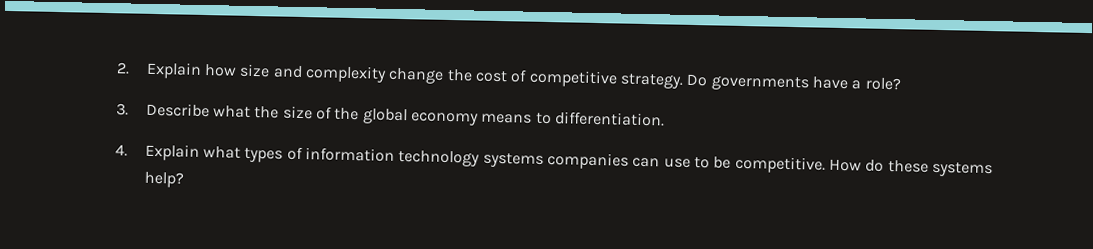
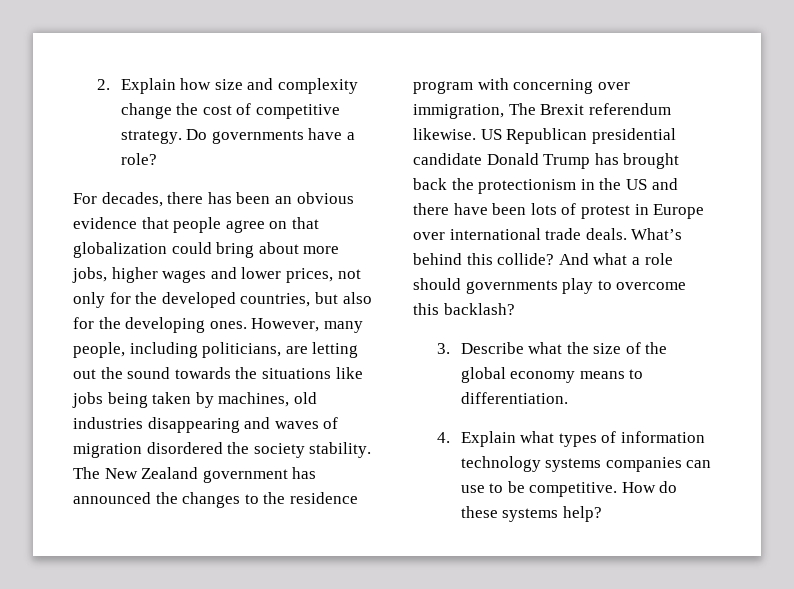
(902, 84) none -> [73,192,354,207] [73,217,319,233] [73,242,340,258] [72,267,361,283] [73,292,372,308] [73,317,363,333] [73,342,359,358] [73,367,363,379] [72,392,317,408] [73,417,339,433] [73,442,372,458] [73,467,317,483] [73,492,358,508] [413,78,630,94] [413,103,671,119] [413,128,676,144] [413,153,680,169] [413,178,678,194] [413,203,705,219] [413,228,683,240] [413,253,673,265] [413,278,687,294] [413,303,515,315] // For decades, there has been an obvious evidence that people agree on that globalization could bring about more jobs, higher wages and lower prices, not only for the developed countries, but also for the developing ones. However, many people, including politicians, are letting out the sound towards the situations like jobs being taken by machines, old industries disappearing and waves of migration disordered the society stability. The New Zealand government has announced the changes to the residence program with concerning over immigration, The Brexit referendum likewise. US Republican presidential candidate Donald Trump has brought back the protectionism in the US and there have been lots of protest in Europe over international trade deals. What’s behind this collide? And what a role should governments play to overcome this backlash?

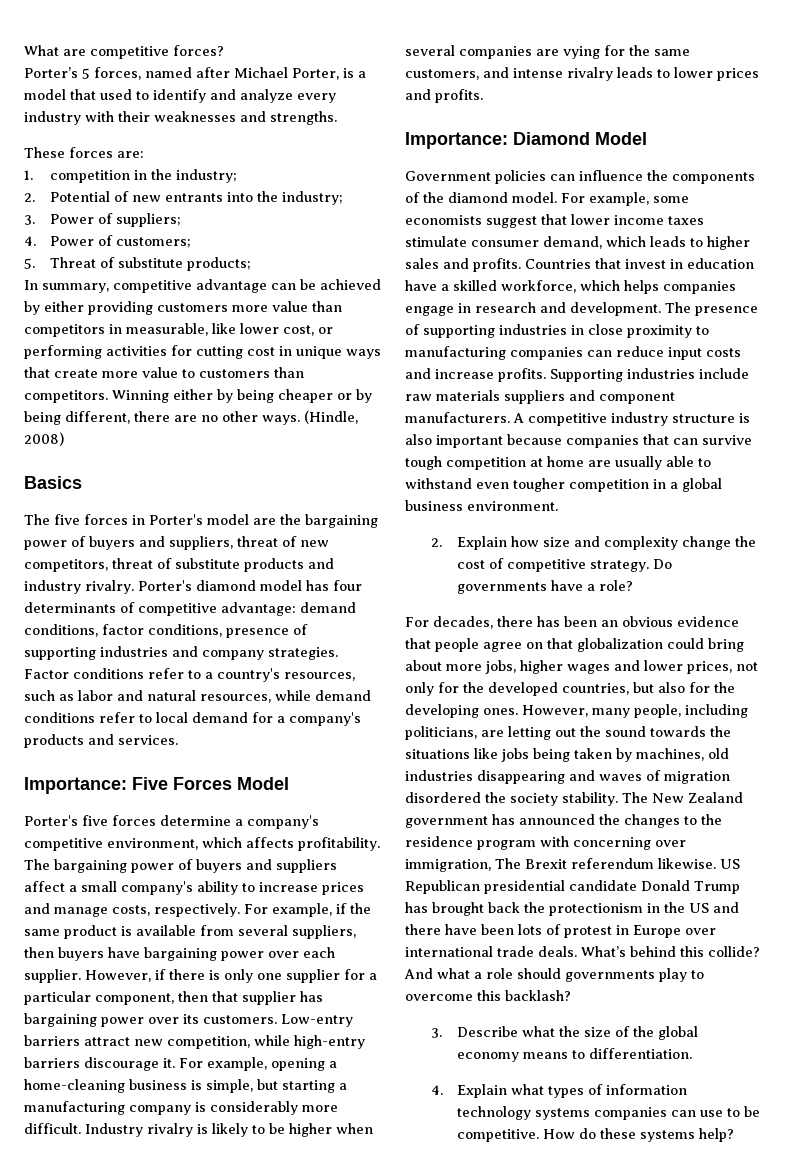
(96, 84) none -> [24,45,224,59] [24,67,366,80] [24,89,336,103] [24,111,337,125] [24,147,144,158] [24,169,237,183] [24,191,343,205] [24,213,181,227] [24,235,191,248] [24,257,251,271] [24,279,381,293] [24,301,342,315] [24,323,333,337] [24,345,381,359] [24,367,304,378] [24,389,372,403] [24,410,358,425] [24,432,64,446] [24,476,82,489] [24,514,378,528] [24,536,329,550] [24,558,334,572] [24,580,362,594] [24,602,356,616] [24,624,308,638] [24,646,338,660] [24,668,355,682] [24,690,371,703] [24,712,361,726] [24,734,178,748] [24,777,289,794] [24,815,319,829] [24,837,380,851] [24,859,337,873] [24,881,364,895] [24,903,371,917] [24,925,356,939] [24,947,335,961] [24,969,377,983] [24,991,323,1005] [24,1013,353,1027] [24,1035,365,1049] [24,1057,337,1071] [24,1079,347,1093] [24,1101,338,1115] [24,1123,373,1137] [405,45,690,59] [405,67,759,81] [405,89,483,103] [405,132,647,149] [405,170,755,184] [405,192,689,206] [405,214,704,228] [405,236,750,250] [405,258,754,272] [405,280,736,294] [405,302,758,316] [405,324,709,338] [405,346,741,360] [405,368,749,382] [405,390,675,404] [405,412,750,426] [405,434,752,448] [405,456,711,470] [405,478,722,492] [405,500,558,511] What are competitive forces? // Porter’s 5 forces, named after Michael Porter, is a model that used to identify and analyze every industry with their weaknesses and strengths. // These forces are: // 1. competition in the industry; // 2. Potential of new entrants into the industry; // 3. Power of suppliers; // 4. Power of customers; // 5. Threat of substitute products; // In summary, competitive advantage can be achieved by either providing customers more value than competitors in measurable, like lower cost, or performing activities for cutting cost in unique ways that create more value to customers than competitors. Winning either by being cheaper or by being different, there are no other ways. (Hindle, 2008) // Basics // The five forces in Porter's model are the bargaining power of buyers and suppliers, threat of new competitors, threat of substitute products and industry rivalry. Porter's diamond model has four determinants of competitive advantage: demand conditions, factor conditions, presence of supporting industries and company strategies. Factor conditions refer to a country's resources, such as labor and natural resources, while demand conditions refer to local demand for a company's products and services. // Importance: Five Forces Model // Porter's five forces determine a company's competitive environment, which affects profitability. The bargaining power of buyers and suppliers affect a small company's ability to increase prices and manage costs, respectively. For example, if the same product is available from several suppliers, then buyers have bargaining power over each supplier. However, if there is only one supplier for a particular component, then that supplier has bargaining power over its customers. Low-entry barriers attract new competition, while high-entry barriers discourage it. For example, opening a home-cleaning business is simple, but starting a manufacturing company is considerably more difficult. Industry rivalry is likely to be higher when several companies are vying for the same customers, and intense rivalry leads to lower prices and profits. // Importance: Diamond Model // Government policies can influence the components of the diamond model. For example, some economists suggest that lower income taxes stimulate consumer demand, which leads to higher sales and profits. Countries that invest in education have a skilled workforce, which helps companies engage in research and development. The presence of supporting industries in close proximity to manufacturing companies can reduce input costs and increase profits. Supporting industries include raw materials suppliers and component manufacturers. A competitive industry structure is also important because companies that can survive tough competition at home are usually able to withstand even tougher competition in a global business environment. //

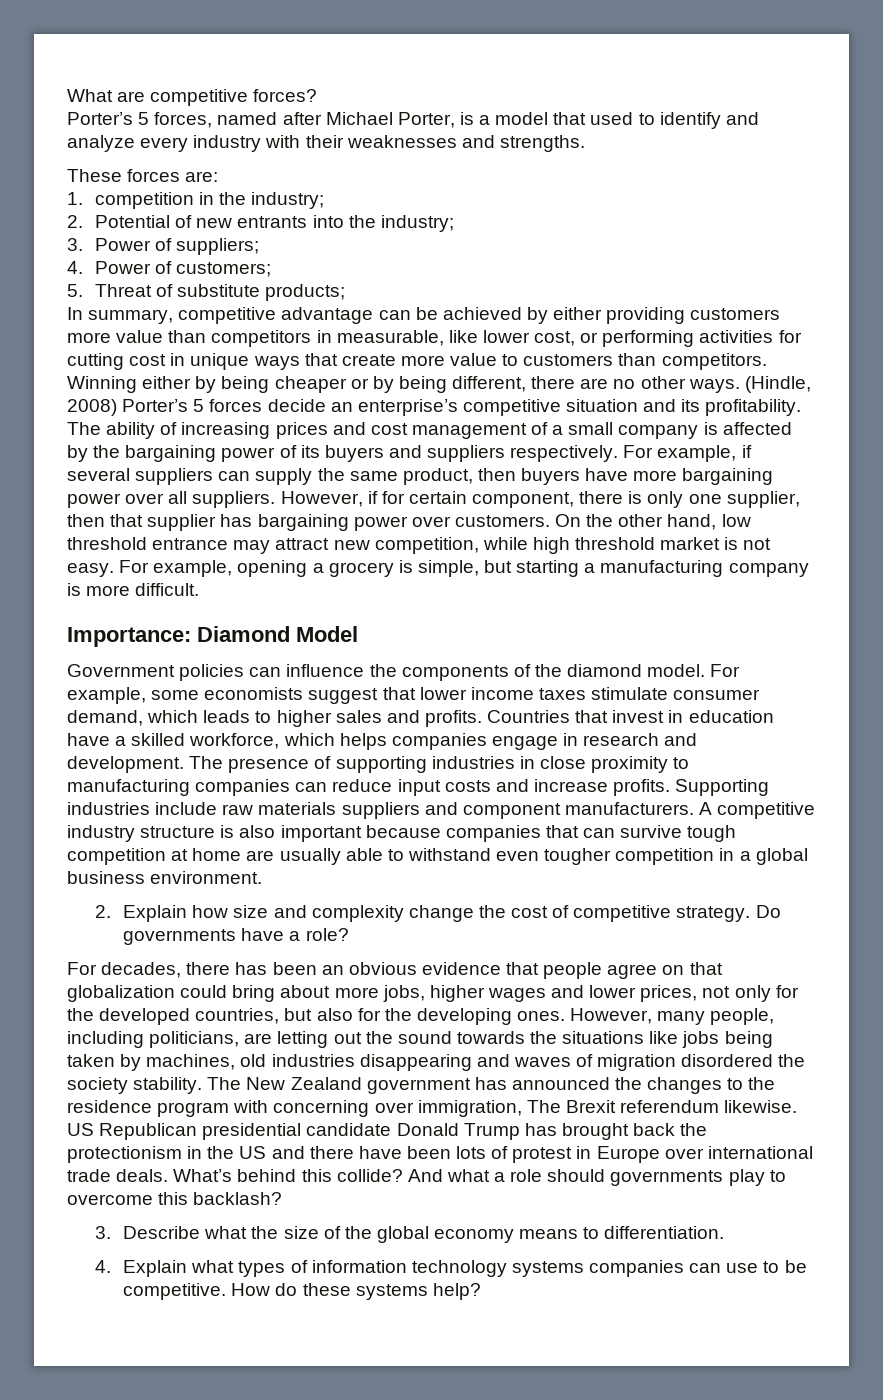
[24,476,82,489] [24,514,378,528] [24,536,329,550] [24,558,334,572] [24,580,362,594] [24,602,356,616] [24,624,308,638] [24,646,338,660] [24,668,355,682] [24,690,371,703] [24,712,361,726] [24,734,178,748] [24,777,289,794] [24,815,319,829] [24,837,380,851] [24,859,337,873] [24,881,364,895] [24,903,371,917] [24,925,356,939] // Basics // The five forces in Porter's model are the bargaining power of buyers and suppliers, threat of new competitors, threat of substitute products and industry rivalry. Porter's diamond model has four determinants of competitive advantage: demand conditions, factor conditions, presence of supporting industries and company strategies. Factor conditions refer to a country's resources, such as labor and natural resources, while demand conditions refer to local demand for a company's products and services. // Importance: Five Forces Model // Porter's five forces determine a company's competitive environment, which affects profitability. The bargaining power of buyers and suppliers affect a small company's ability to increase prices and manage costs, respectively. For example, if the same product is available from several suppliers, -> [122,399,802,416] [67,422,792,439] [67,445,752,462] [67,468,473,485] Porter’s 5 forces decide an enterprise’s competitive situation and its profitability. The ability of increasing prices and cost management of a small company is affected by the bargaining power of its buyers and suppliers respectively. For example, if several suppliers can supply the same product,
[144,947,335,961] [24,969,377,983] [24,991,174,1005] bargaining power over each supplier. However, if there is only one supplier for a particular component, -> [633,468,774,485] [67,491,800,508] more bargaining power over all suppliers. However, if for certain component, there is only one supplier,
[183,1014,353,1027] [24,1035,365,1049] [24,1057,175,1071] its customers. Low-entry barriers attract new competition, while high-entry barriers discourage it. -> [454,514,751,530] [67,537,772,554] [67,563,114,577] customers. On the other hand, low threshold entrance may attract new competition, while high threshold market is not easy.
[24,1079,187,1093] home-cleaning business -> [328,562,394,577] grocery
[210,1101,298,1115] considerably -> (81, 589) none
[85,1123,373,1137] [405,45,690,59] [405,67,759,81] [405,89,483,103] Industry rivalry is likely to be higher when several companies are vying for the same customers, and intense rivalry leads to lower prices and profits. -> (200, 589) none

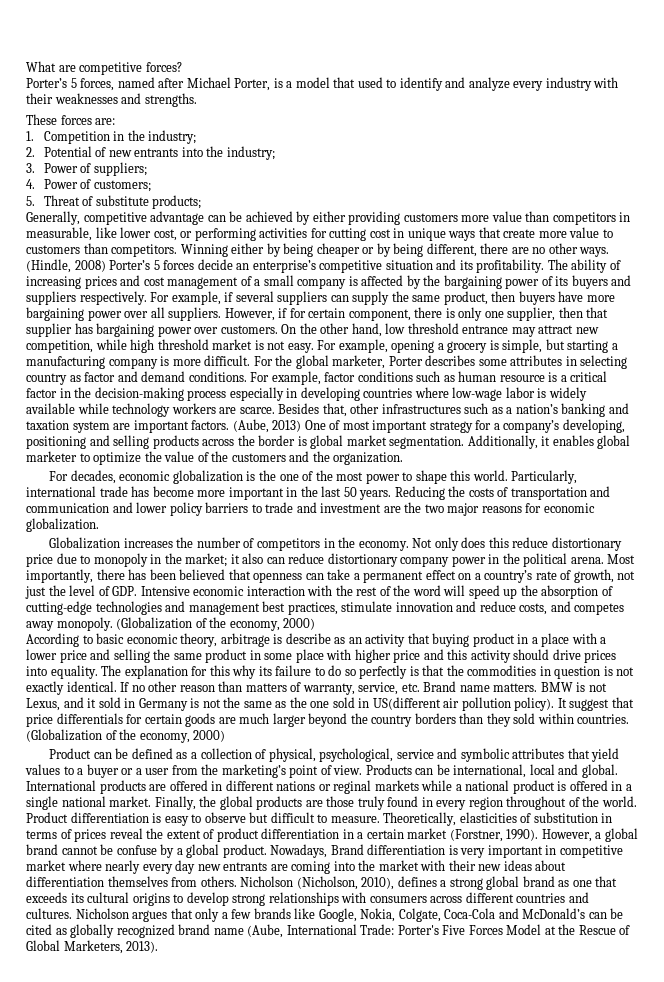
[95,192,195,209] competition -> [43,131,110,144] Competition
[67,307,174,324] In summary, -> [26,211,80,225] Generally,
[67,626,358,647] [67,664,741,681] [67,687,761,704] [67,710,774,727] [67,733,698,750] [67,756,690,773] [67,779,770,796] [67,802,816,819] [67,825,737,842] [67,848,808,865] [67,871,263,884] [95,905,781,922] [123,928,349,945] [67,962,723,979] [67,985,799,1002] [67,1008,775,1025] [67,1031,773,1048] [67,1054,806,1071] [67,1077,776,1094] [67,1100,798,1117] [67,1123,708,1140] [67,1146,813,1163] [67,1169,786,1186] [67,1192,283,1205] [95,1226,725,1243] [95,1260,807,1277] [123,1283,481,1300] // Importance: Diamond Model // Government policies can influence the components of the diamond model. For example, some economists suggest that lower income taxes stimulate consumer demand, which leads to higher sales and profits. Countries that invest in education have a skilled workforce, which helps companies engage in research and development. The presence of supporting industries in close proximity to manufacturing companies can reduce input costs and increase profits. Supporting industries include raw materials suppliers and component manufacturers. A competitive industry structure is also important because companies that can survive tough competition at home are usually able to withstand even tougher competition in a global business environment. // 2. Explain how size and complexity change the cost of competitive strategy. Do governments have a role? // For decades, there has been an obvious evidence that people agree on that globalization could bring about more jobs, higher wages and lower prices, not only for the developed countries, but also for the developing ones. However, many people, including politicians, are letting out the sound towards the situations like jobs being taken by machines, old industries disappearing and waves of migration disordered the society stability. The New Zealand government has announced the changes to the residence program with concerning over immigration, The Brexit referendum likewise. US Republican presidential candidate Donald Trump has brought back the protectionism in the US and there have been lots of protest in Europe over international trade deals. What’s behind this collide? And what a role should governments play to overcome this backlash? // 3. Describe what the size of the global economy means to differentiation. // 4. Explain what types of information technology systems companies can use to be competitive. How do these systems help? -> [253,355,628,369] [26,371,608,385] [26,387,587,401] [26,403,629,417] [26,419,625,433] [26,435,631,449] [26,451,404,465] [49,470,578,484] [26,486,611,500] [26,502,595,516] [26,518,99,532] [49,537,622,551] [26,553,636,567] [26,569,636,583] [25,585,613,599] [26,601,625,615] [26,617,316,631] [26,633,607,647] [26,649,617,663] [26,665,635,679] [26,681,607,695] [26,697,634,711] [26,713,630,727] [26,729,226,743] [49,748,620,762] [25,764,618,778] [26,780,632,794] [26,796,637,810] [26,812,613,826] [26,828,638,842] [26,844,623,858] [26,860,567,874] [26,876,618,890] [26,892,589,906] [26,908,624,922] [26,924,631,938] [26,940,159,954] For the global marketer, Porter describes some attributes in selecting country as factor and demand conditions. For example, factor conditions such as human resource is a critical factor in the decision-making process especially in developing countries where low-wage labor is widely available while technology workers are scarce. Besides that, other infrastructures such as a nation’s banking and taxation system are important factors. (Aube, 2013) One of most important strategy for a company’s developing, positioning and selling products across the border is global market segmentation. Additionally, it enables global marketer to optimize the value of the customers and the organization. // For decades, economic globalization is the one of the most power to shape this world. Particularly, international trade has become more important in the last 50 years. Reducing the costs of transportation and communication and lower policy barriers to trade and investment are the two major reasons for economic globalization. // Globalization increases the number of competitors in the economy. Not only does this reduce distortionary price due to monopoly in the market; it also can reduce distortionary company power in the political arena. Most importantly, there has been believed that openness can take a permanent effect on a country’s rate of growth, not just the level of GDP. Intensive economic interaction with the rest of the word will speed up the absorption of cutting-edge technologies and management best practices, stimulate innovation and reduce costs, and competes away monopoly. (Globalization of the economy, 2000) // According to basic economic theory, arbitrage is describe as an activity that buying product in a place with a lower price and selling the same product in some place with higher price and this activity should drive prices into equality. The explanation for this why its failure to do so perfectly is that the commodities in question is not exactly identical. If no other reason than matters of warranty, service, etc. Brand name matters. BMW is not Lexus, and it sold in Germany is not the same as the one sold in US(different air pollution policy). It suggest that price differentials for certain goods are much larger beyond the country borders than they sold within countries. (Globalization of the economy, 2000) // Product can be defined as a collection of physical, psychological, service and symbolic attributes that yield values to a buyer or a user from the marketing’s point of view. Products can be international, local and global. International products are offered in different nations or reginal markets while a national product is offered in a single national market. Finally, the global products are those truly found in every region throughout of the world. Product differentiation is easy to observe but difficult to measure. Theoretically, elasticities of substitution in terms of prices reveal the extent of product differentiation in a certain market (Forstner, 1990). However, a global brand cannot be confuse by a global product. Nowadays, Brand differentiation is very important in competitive market where nearly every day new entrants are coming into the market with their new ideas about differentiation themselves from others. Nicholson (Nicholson, 2010), defines a strong global brand as one that exceeds its cultural origins to develop strong relationships with consumers across different countries and cultures. Nicholson argues that only a few brands like Google, Nokia, Colgate, Coca-Cola and McDonald’s can be cited as globally recognized brand name (Aube, International Trade: Porter's Five Forces Model at the Rescue of Global Marketers, 2013).

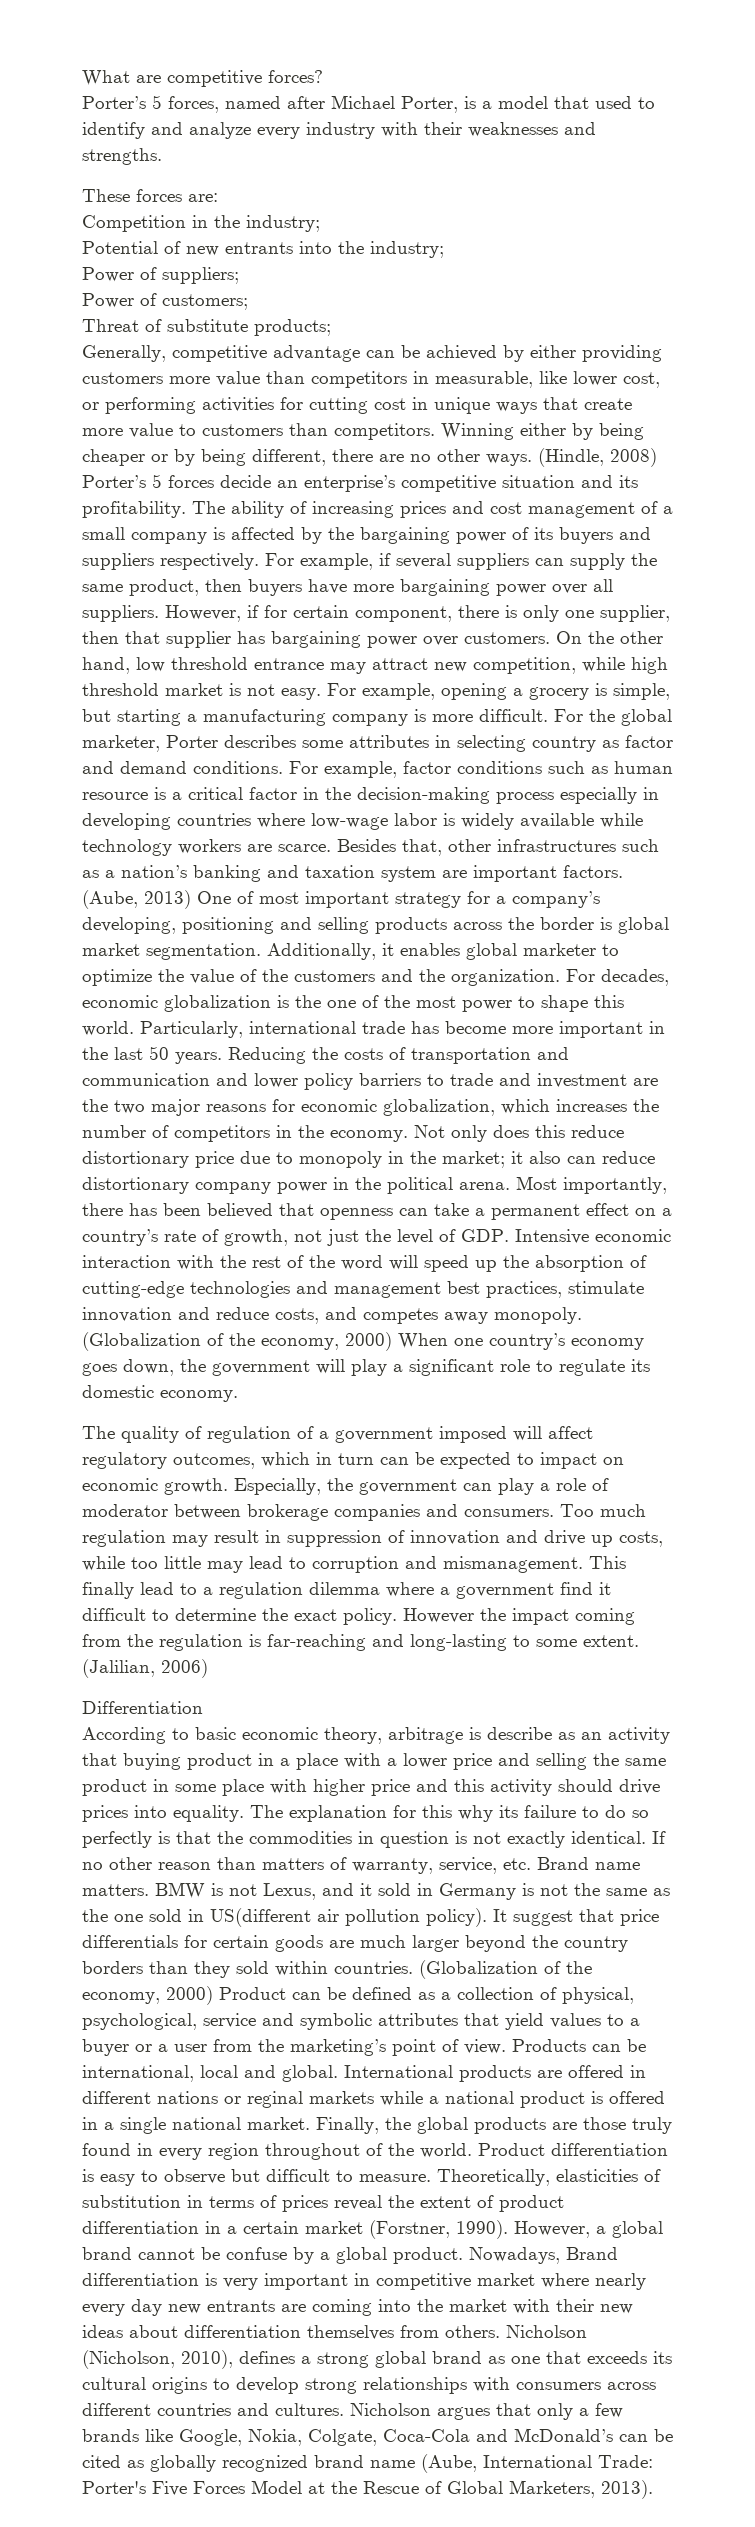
[26,131,34,141] 1. -> (218, 197) none
[26,147,35,157] 2. -> (320, 223) none
[26,163,35,173] 3. -> (444, 249) none
[26,179,35,189] 4. -> (239, 275) none
[26,196,35,206] 5. -> (248, 302) none
(404, 458) // -> (560, 977) none
[26,518,99,532] [49,537,121,549] globalization. // Globalization -> [383,1099,550,1116] globalization, which
(316, 624) none -> [398,1333,644,1350] [82,1359,650,1376] [82,1385,238,1402] [82,1426,593,1443] [82,1452,624,1469] [82,1478,609,1495] [82,1504,646,1521] [82,1530,663,1547] [82,1556,626,1573] [82,1582,611,1599] [82,1608,635,1625] [82,1634,639,1651] [82,1659,208,1678] [82,1701,203,1714] When one country’s economy goes down, the government will play a significant role to regulate its domestic economy. // The quality of regulation of a government imposed will affect regulatory outcomes, which in turn can be expected to impact on economic growth. Especially, the government can play a role of moderator between brokerage companies and consumers. Too much regulation may result in suppression of innovation and drive up costs, while too little may lead to corruption and mismanagement. This finally lead to a regulation dilemma where a government find it difficult to determine the exact policy. However the impact coming from the regulation is far-reaching and long-lasting to some extent. (Jalilian, 2006) // Differentiation
(226, 736) // -> (213, 1995) none

